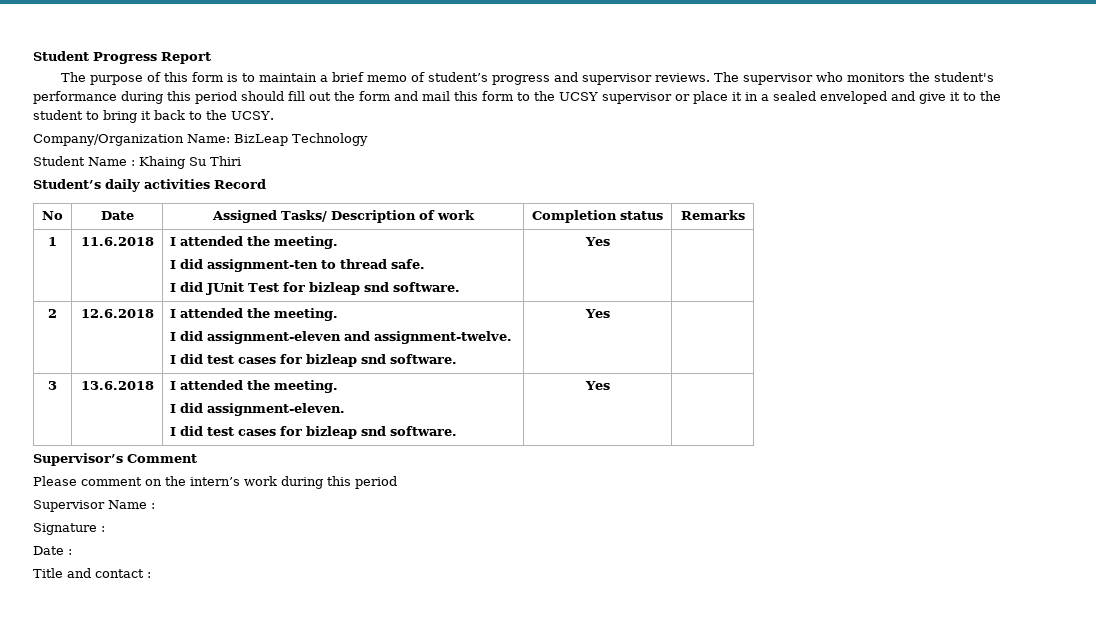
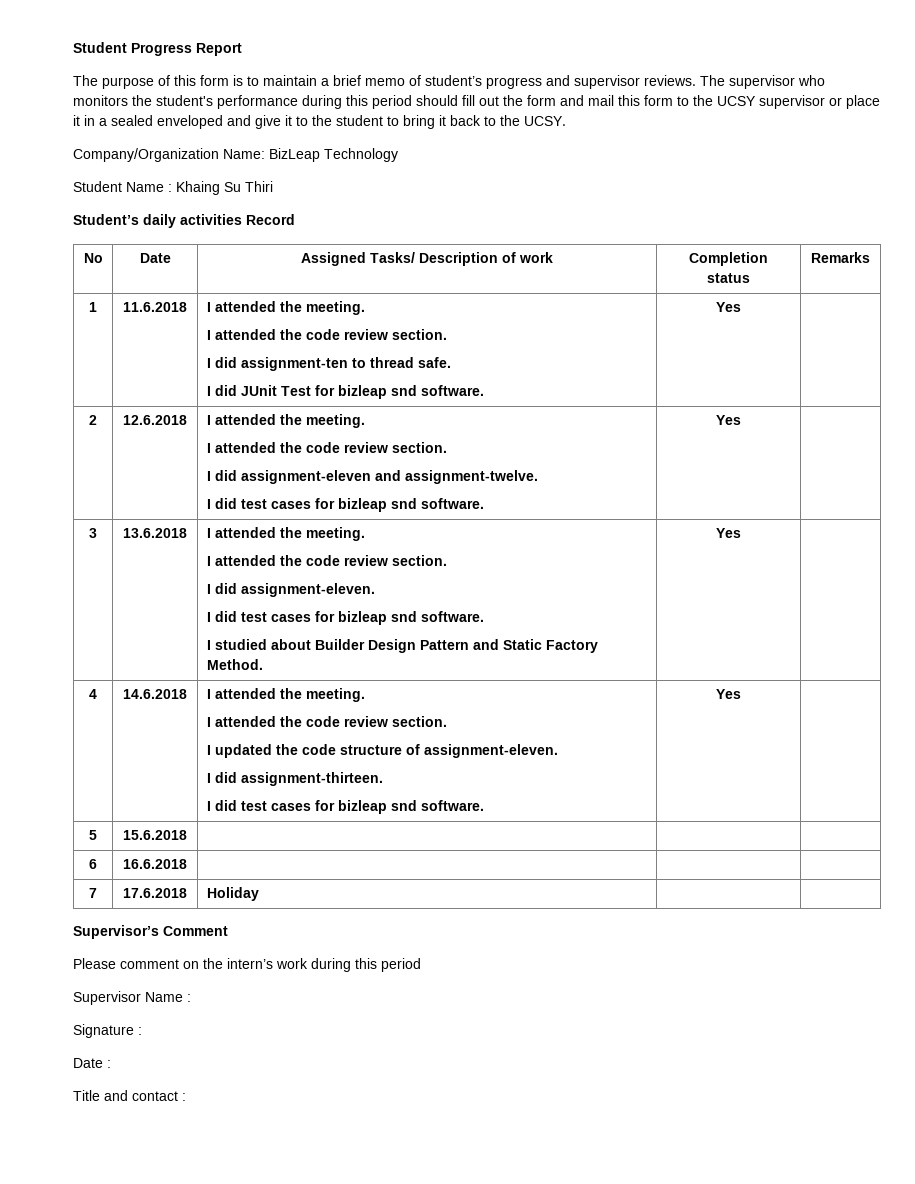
(339, 242) none -> [206,329,447,340] // I attended the code review section.
(339, 314) none -> [206,442,447,453] // I attended the code review section.
(339, 386) none -> [206,555,447,566] // I attended the code review section.
[584,381,610,390] | Yes -> [206,639,598,653] [206,659,263,670] [716,528,741,538] [89,689,97,699] [123,689,187,699] [206,688,365,702] [206,716,447,727] [206,744,558,758] [206,772,383,786] [206,800,484,814] [716,689,741,699] [89,830,97,840] [123,830,187,840] [89,859,97,869] [123,859,187,869] [89,888,97,898] [123,888,187,898] [206,887,259,901] // I studied about Builder Design Pattern and Static Factory Method. | Yes | // 4 | 14.6.2018 | I attended the meeting. // I attended the code review section. // I updated the code structure of assignment-eleven. // I did assignment-thirteen. // I did test cases for bizleap snd software. | Yes | // 5 | 15.6.2018 | | | // 6 | 16.6.2018 | | | // 7 | 17.6.2018 | Holiday |

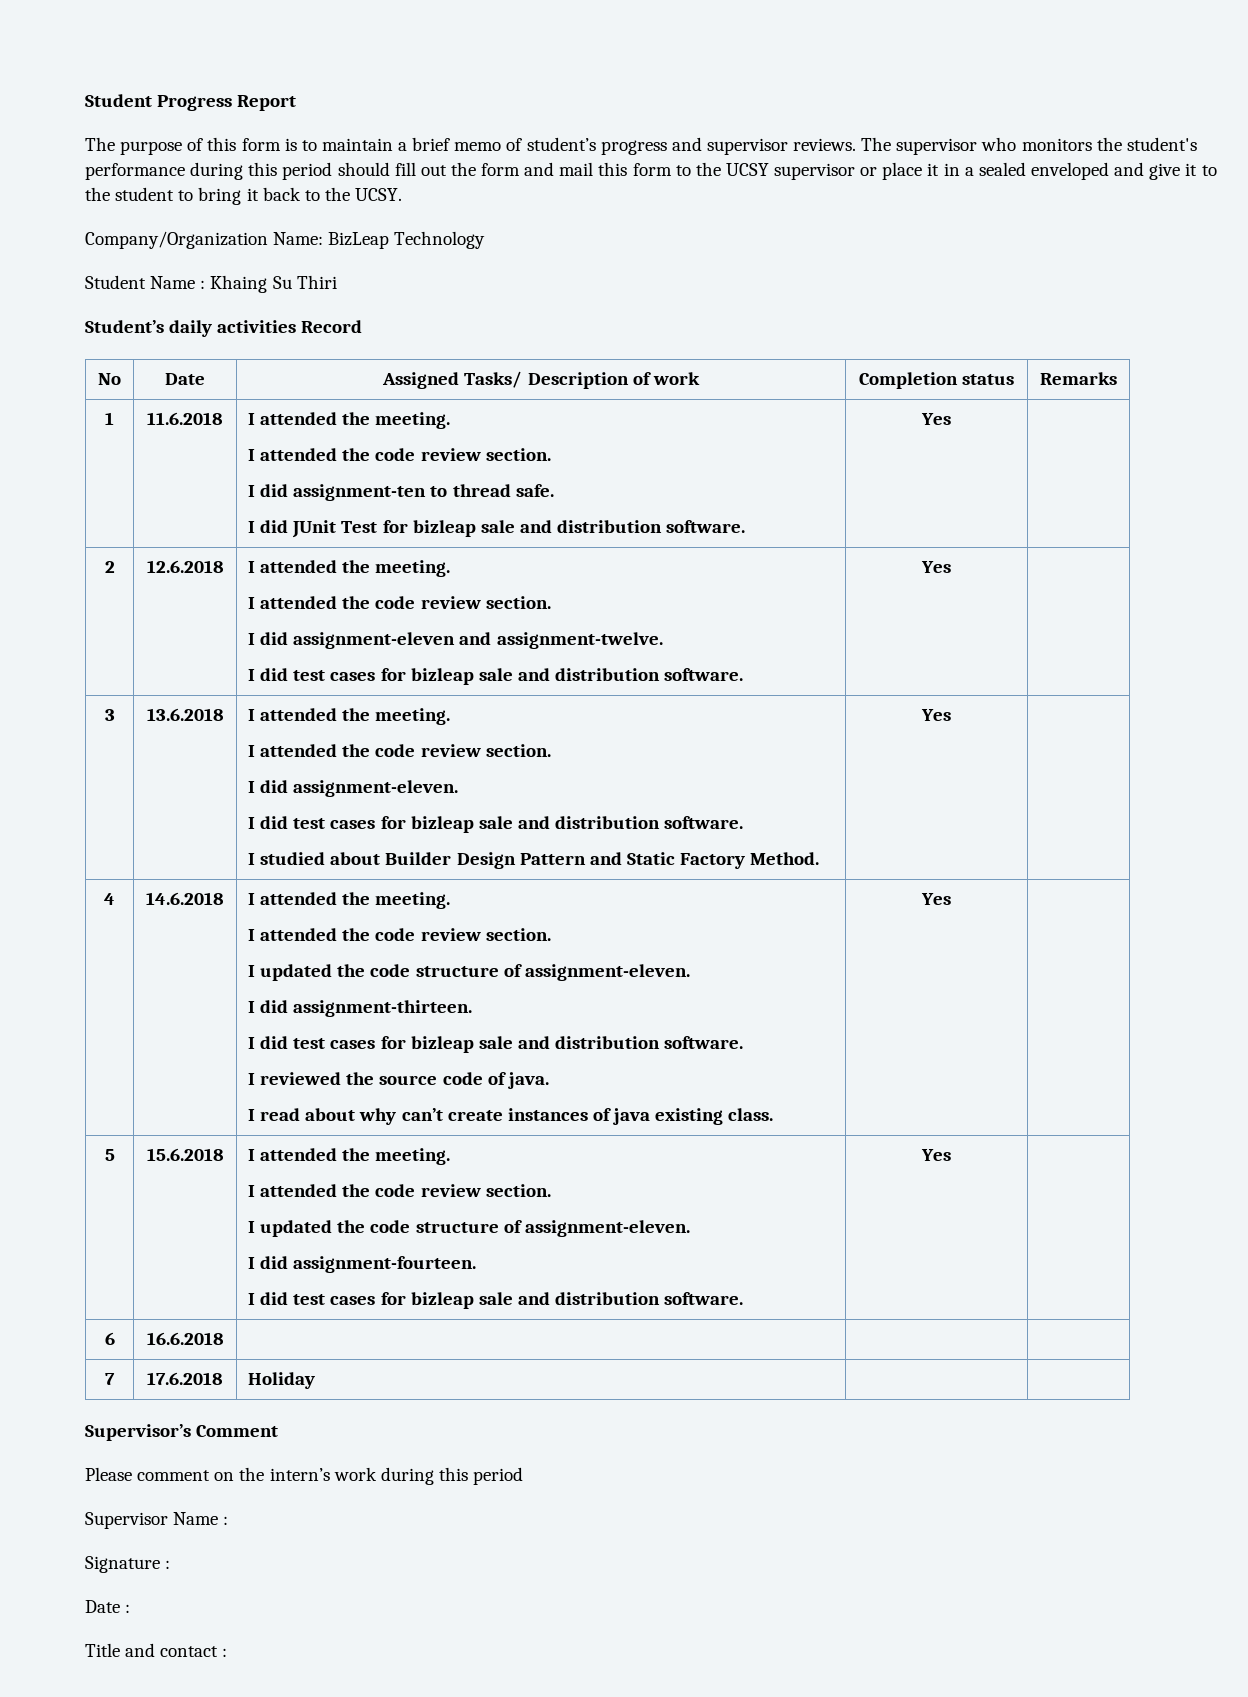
[390,385,417,396] snd -> [480,520,663,533] sale and distribution
[390,498,417,509] snd -> [478,668,661,681] sale and distribution
[390,611,417,622] snd -> [478,816,661,829] sale and distribution
[390,800,484,811] [716,689,741,699] [89,830,97,840] [123,830,187,840] snd software. | Yes | // 5 | 15.6.2018 | | -> [478,1036,744,1049] [248,1072,549,1089] [248,1108,774,1125] [921,893,951,905] [104,1149,115,1161] [146,1148,224,1161] [248,1148,451,1165] [248,1184,551,1197] [248,1220,690,1237] [248,1256,477,1273] [248,1292,744,1309] [921,1149,951,1161] sale and distribution software. // I reviewed the source code of java. // I read about why can’t create instances of java existing class. | Yes | // 5 | 15.6.2018 | I attended the meeting. // I attended the code review section. // I updated the code structure of assignment-eleven. // I did assignment-fourteen. // I did test cases for bizleap sale and distribution software. | Yes

